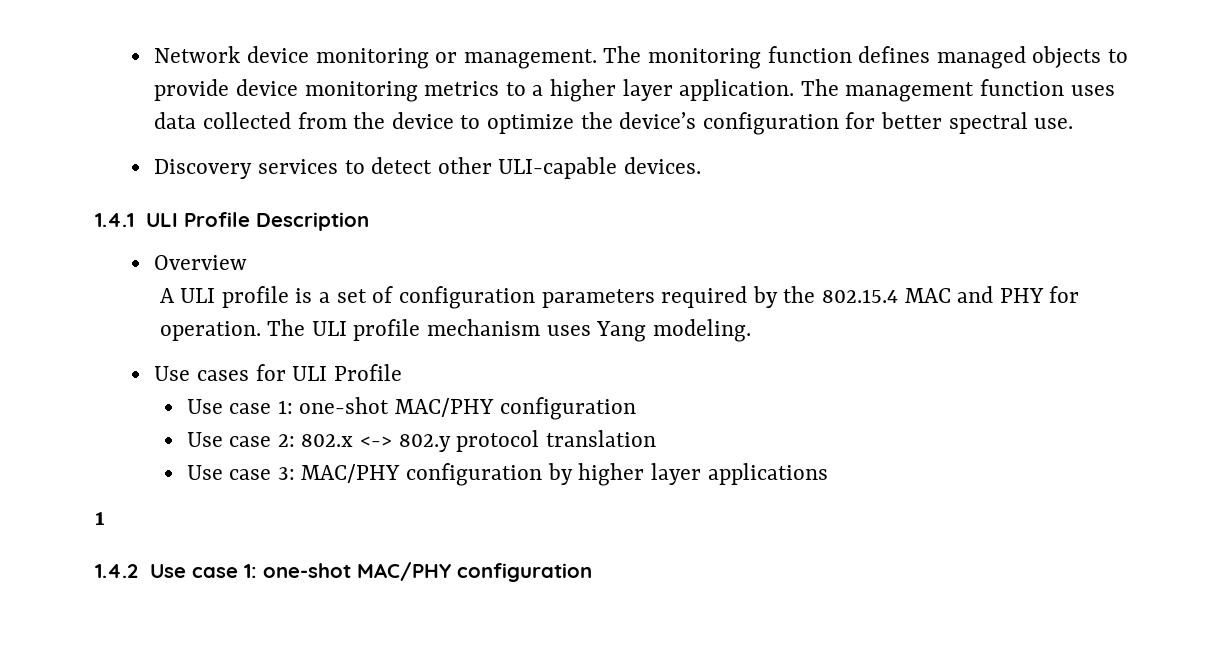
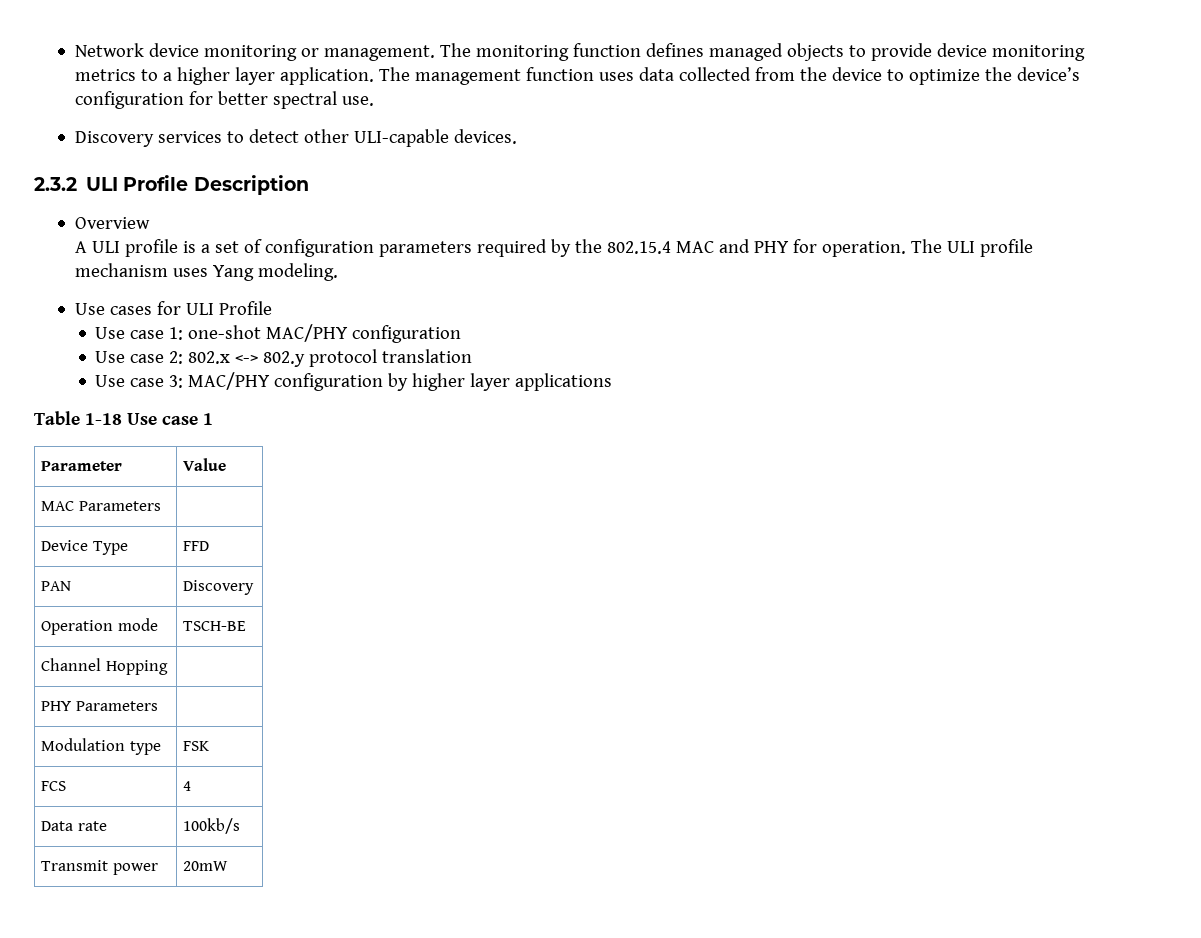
[95,213,134,227] 1.4.1 -> [34,177,77,191] 2.3.2
[95,512,105,525] [95,562,593,582] 1 // 1.4.2 Use case 1: one-shot MAC/PHY configuration -> [34,411,213,425] [41,461,123,471] [183,458,227,471] [41,501,161,511] [41,540,128,555] [183,541,210,551] [41,581,72,591] [183,580,255,595] [41,618,158,635] [183,621,247,631] [41,658,168,675] [41,701,158,711] [41,738,161,755] [183,741,210,751] [41,781,67,791] [183,781,192,791] [41,821,107,831] [183,818,241,834] [41,860,158,875] [183,861,229,871] Table 1-18 Use case 1 // Parameter | Value // MAC Parameters | // Device Type | FFD // PAN | Discovery // Operation mode | TSCH-BE // Channel Hopping | // PHY Parameters | // Modulation type | FSK // FCS | 4 // Data rate | 100kb/s // Transmit power | 20mW

